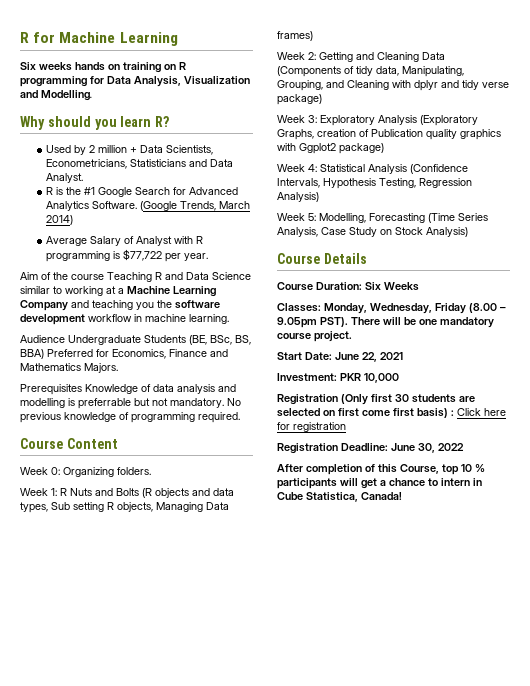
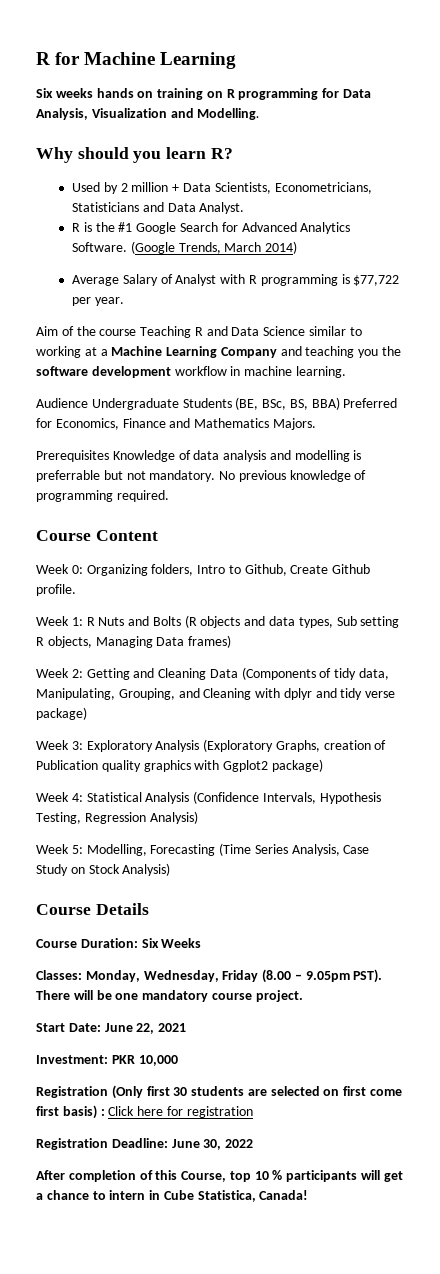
[117,467,151,475] folders. -> [151,564,371,576] [36,584,76,596] folders, Intro to Github, Create Github profile.

